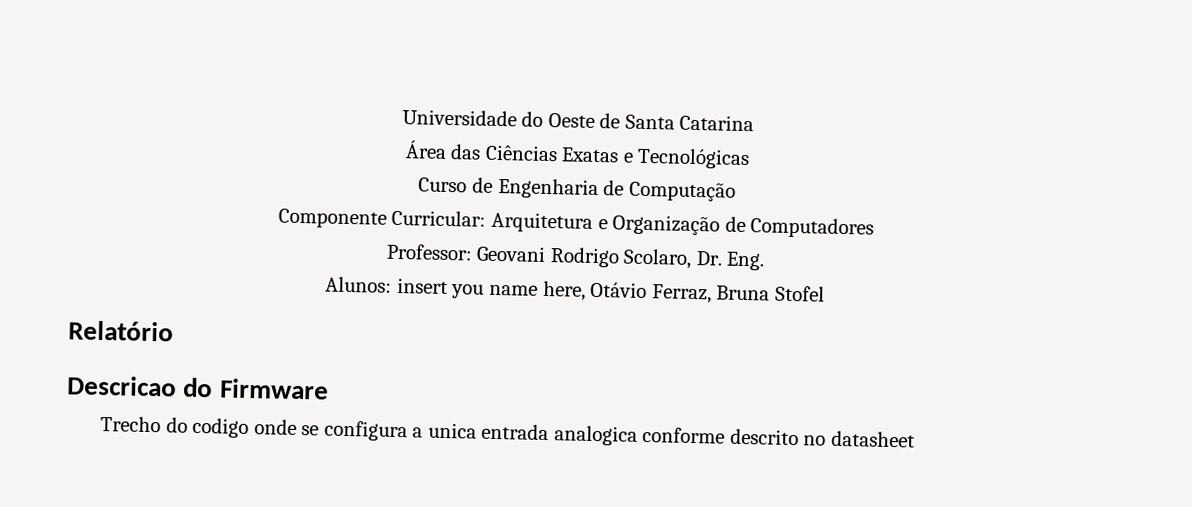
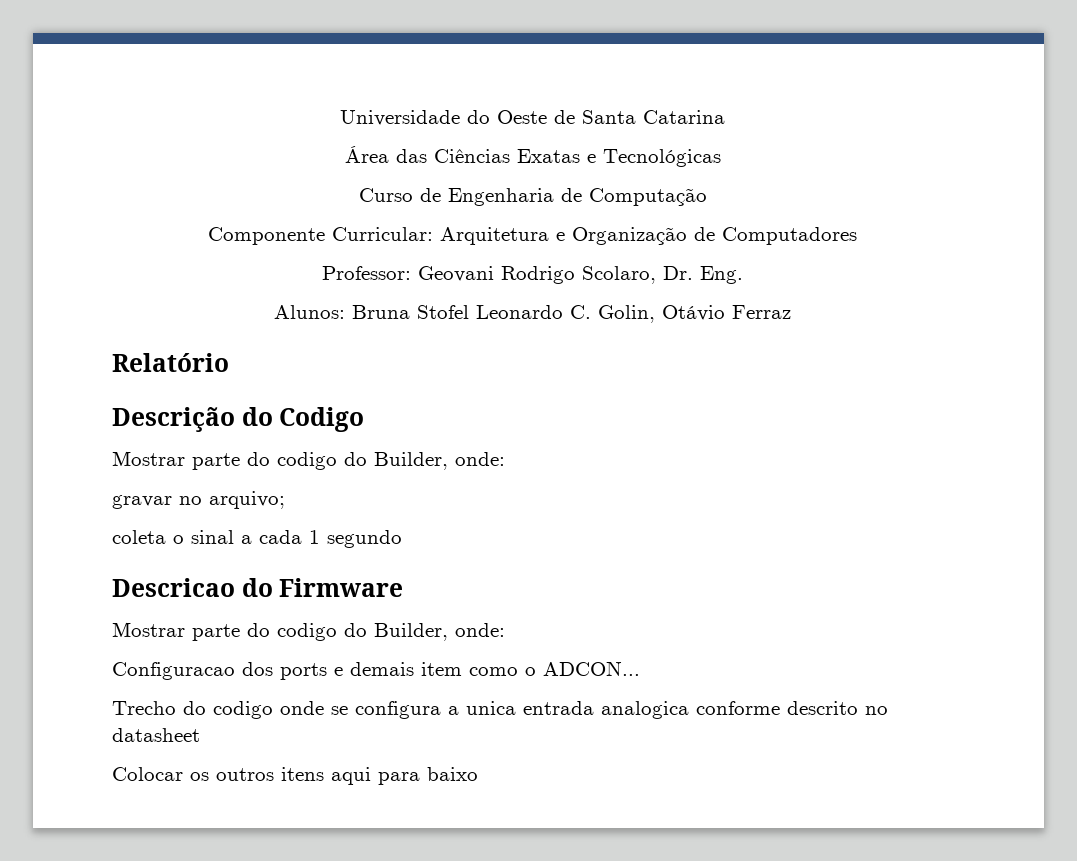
[396,277,825,304] [68,320,174,342] [67,375,329,400] insert you name here, Otávio Ferraz, Bruna Stofel // Relatório // Descricao do Firmware -> [352,305,791,323] [112,353,229,372] [112,407,365,432] [112,451,505,470] [112,491,285,509] [112,530,402,548] [112,578,404,597] [112,622,505,641] [112,661,640,680] Bruna Stofel Leonardo C. Golin, Otávio Ferraz // Relatório // Descrição do Codigo // Mostrar parte do codigo do Builder, onde: // gravar no arquivo; // coleta o sinal a cada 1 segundo // Descricao do Firmware // Mostrar parte do codigo do Builder, onde: // Configuracao dos ports e demais item como o ADCON...
(915, 439) none -> [112,767,478,785] // Colocar os outros itens aqui para baixo

